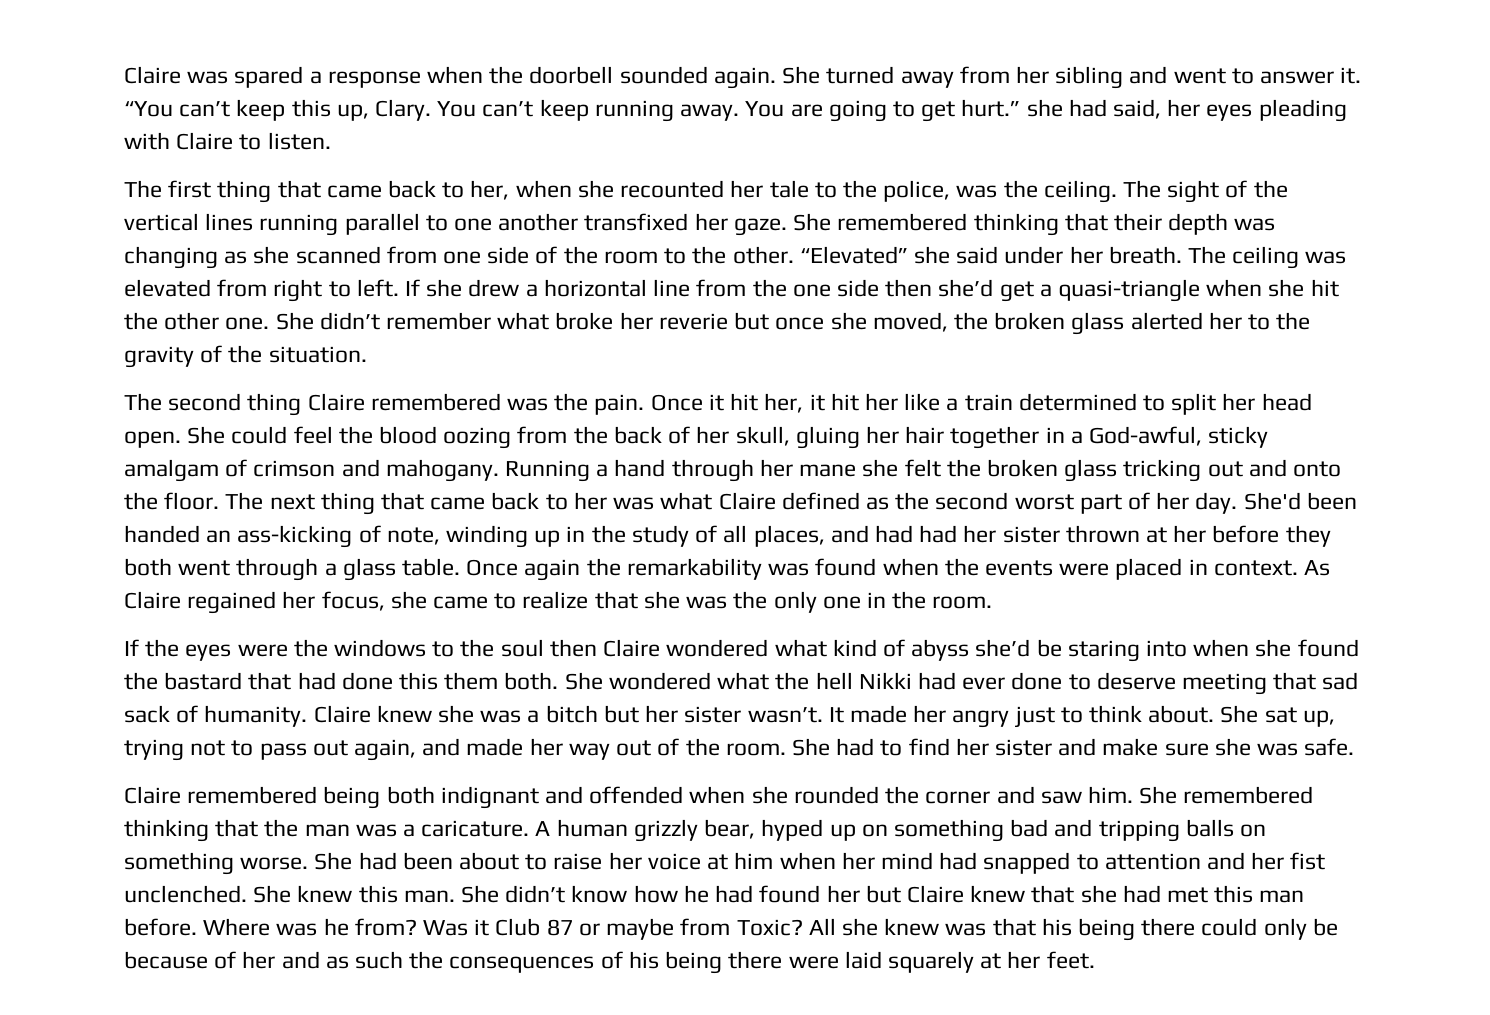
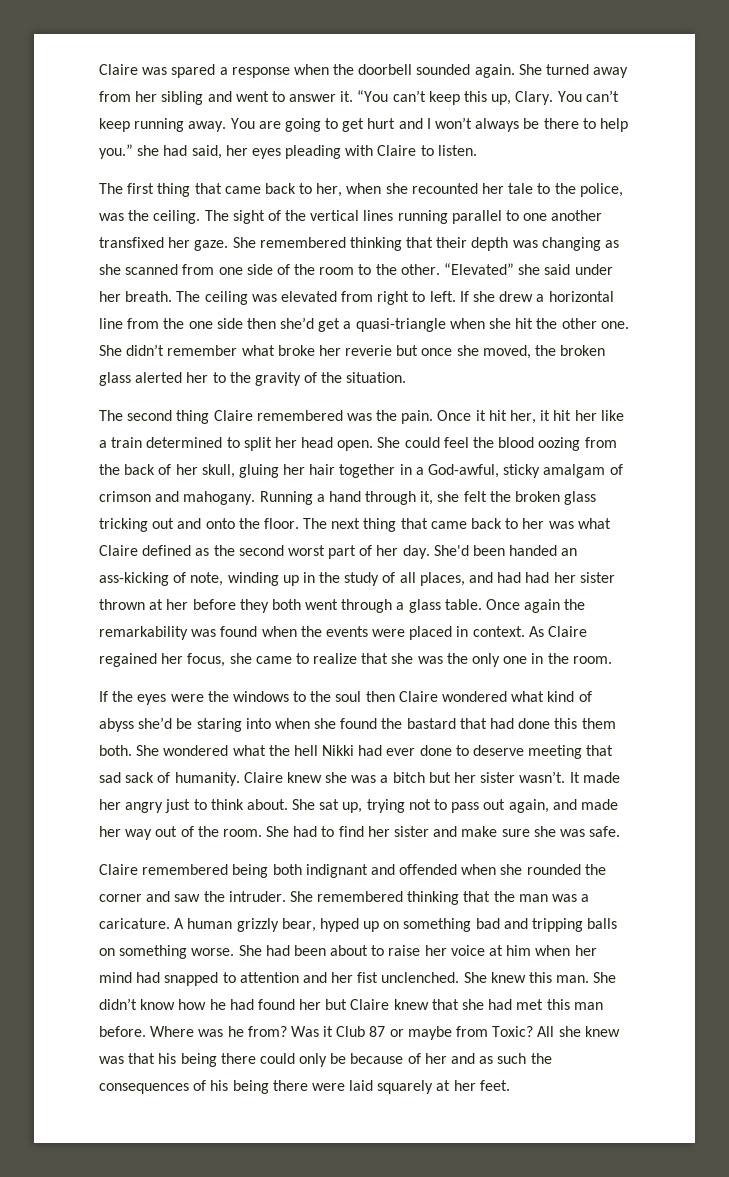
[961,99,1021,117] hurt.” -> [367,117,628,132] [99,144,133,159] hurt and I won’t always be there to help you.”
[759,459,857,477] her mane -> [420,491,434,505] it,
[1087,786,1133,803] him. -> [203,891,286,902] the intruder.

